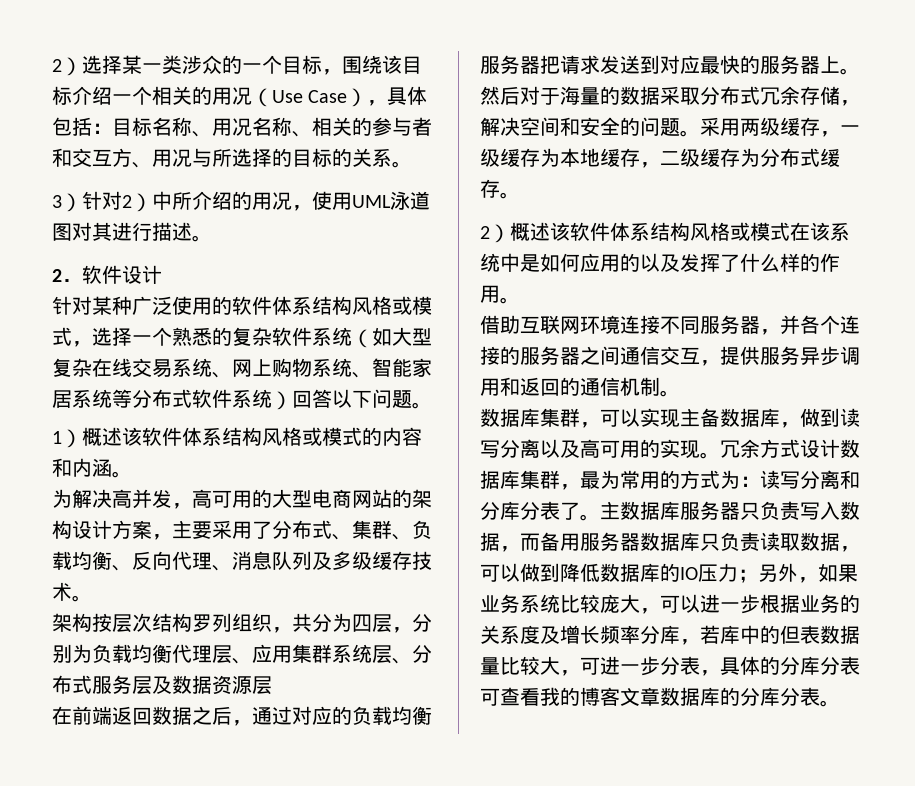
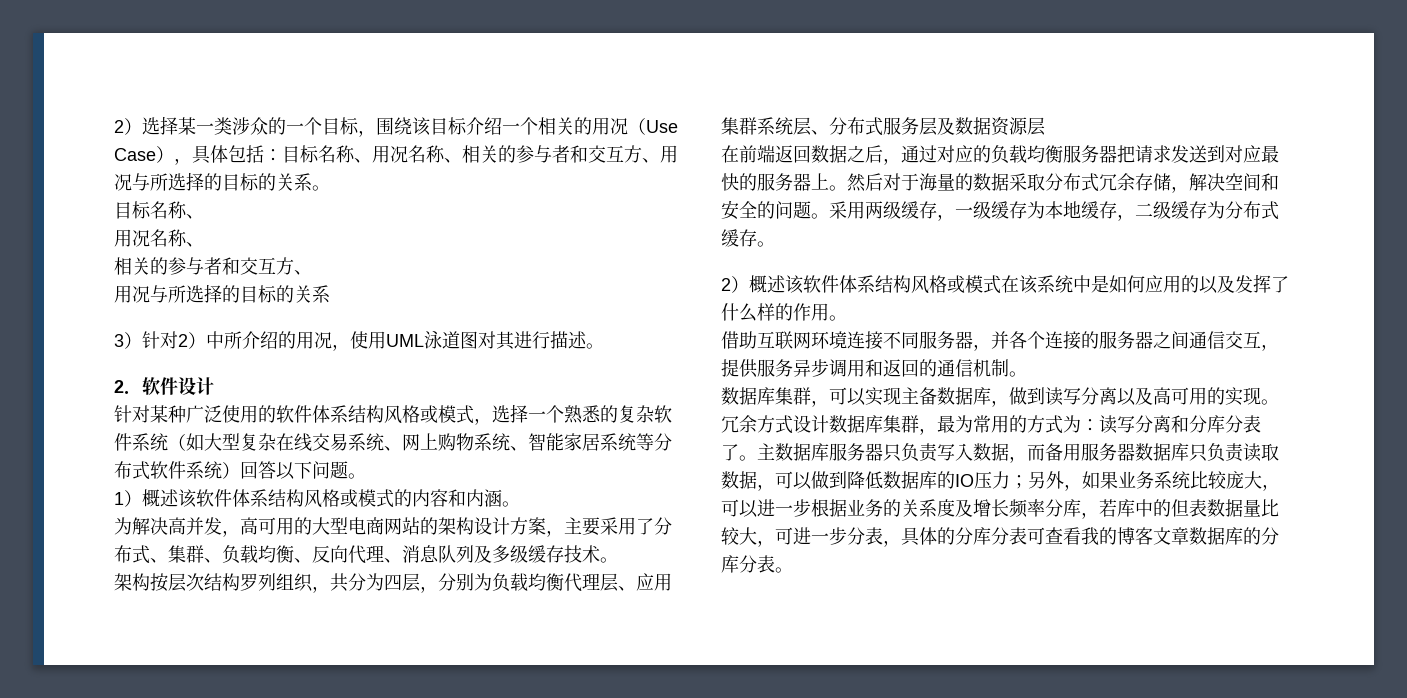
(412, 164) none -> [114,201,204,219] [114,229,204,247] [114,257,312,275] [114,284,330,303] // 目标名称、 // 用况名称、 // 相关的参与者和交互方、 // 用况与所选择的目标的关系

